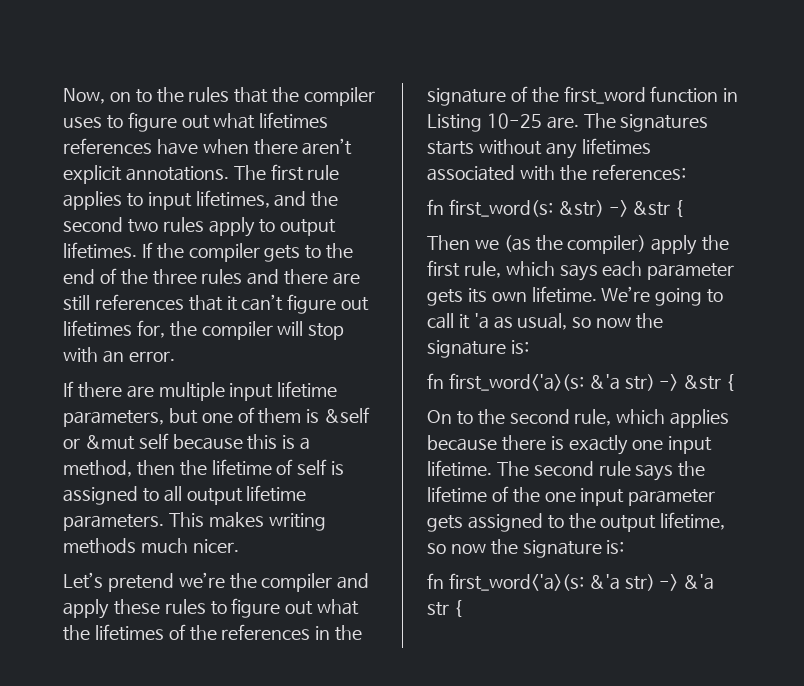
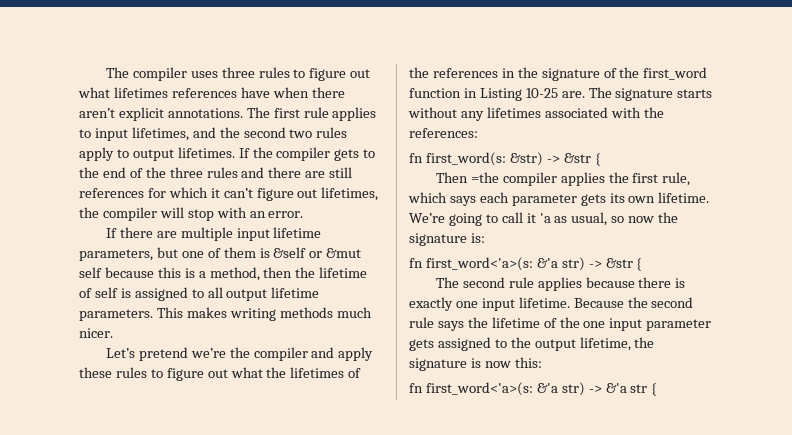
[63,87,376,106] [63,117,102,128] Now, on to the rules that the compiler uses -> [105,67,290,81] The compiler uses three rules
[188,295,223,311] that -> [147,187,208,198] for which
[63,320,165,338] lifetimes for, -> [321,187,379,201] lifetimes,
[620,114,709,132] signatures -> [615,88,674,101] signature
[474,235,698,255] we (as the compiler) apply -> [470,172,605,186] =the compiler applies
[427,409,666,426] On to the second rule, which -> [435,277,534,288] The second rule
[496,461,529,476] The -> [573,297,648,308] Because the
[427,539,625,558] so now the signature is: -> [634,337,655,348] [409,357,542,371] the signature is now this:

